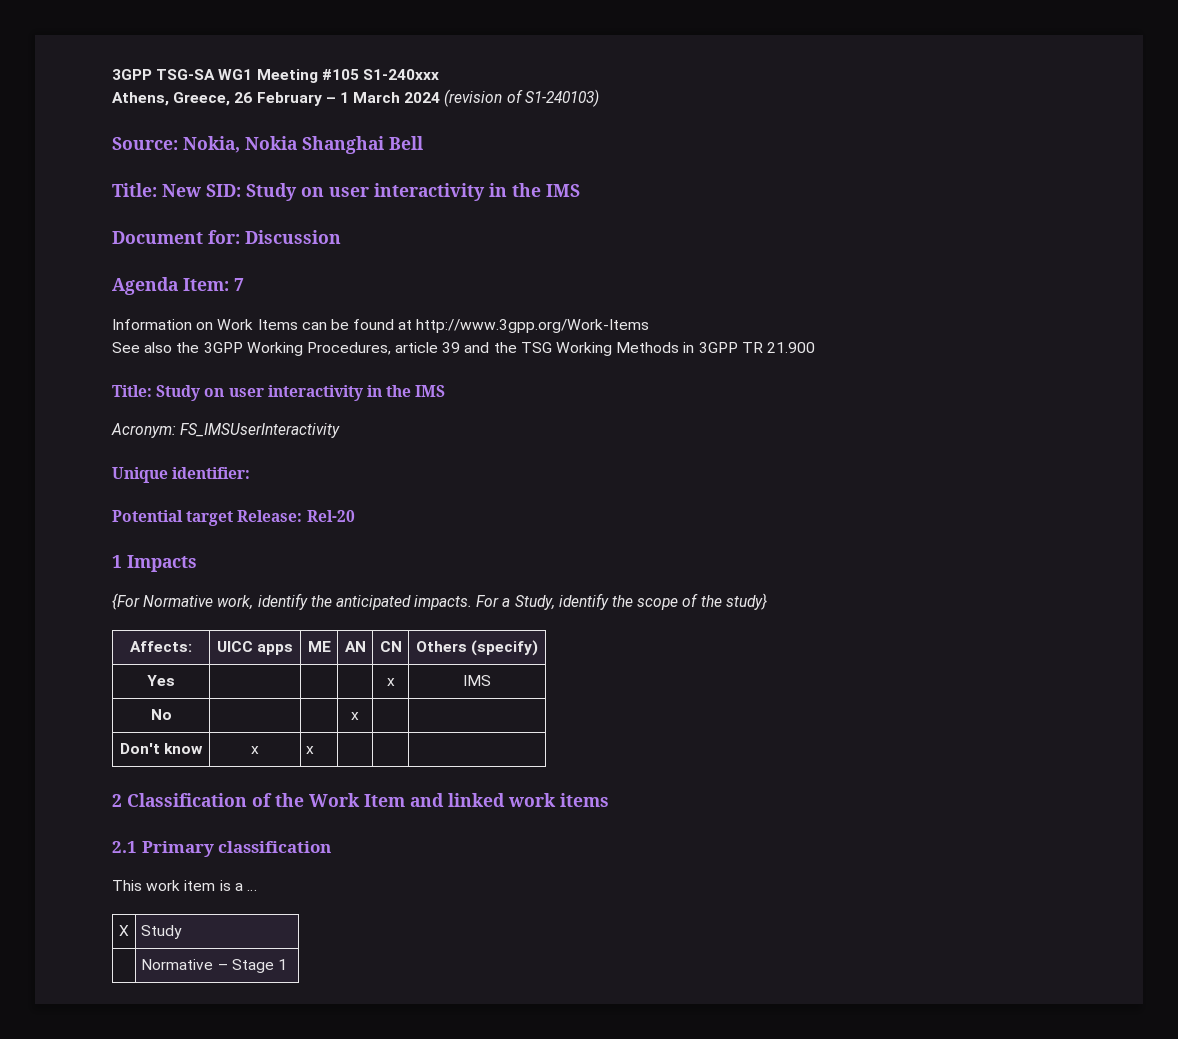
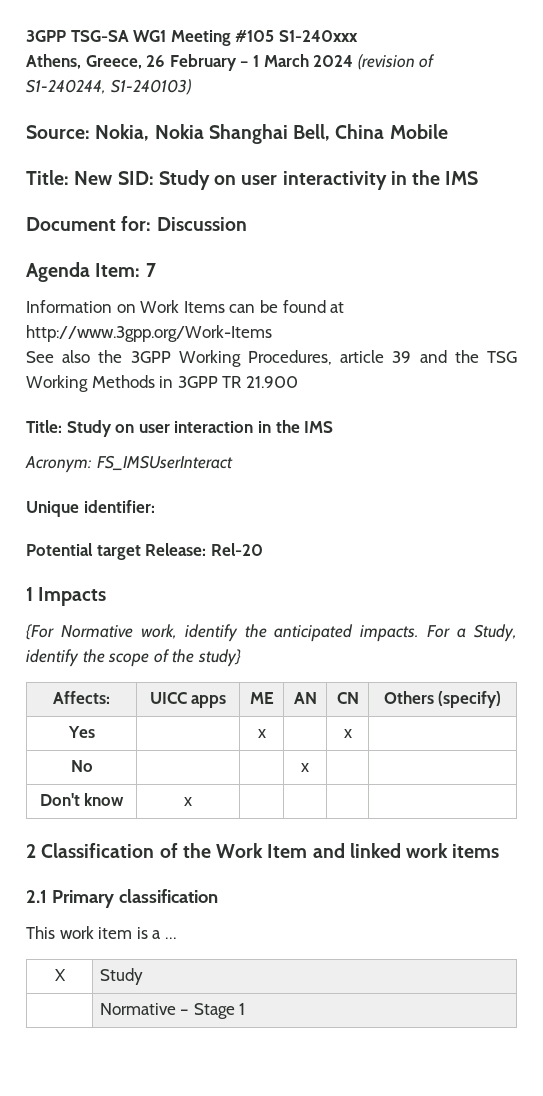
(523, 96) none -> [26,79,106,94] S1-240244,
[389,136,423,150] Bell -> [293,124,448,141] Bell, China Mobile
[267,385,363,401] interactivity -> [174,421,254,433] interaction
[180,423,341,438] FS_IMSUserInteractivity -> [96,455,233,471] FS_IMSUserInteract
[386,678,395,686] [463,675,491,686] | | x | IMS -> [257,729,266,738] [343,729,352,738] x | | x |
[306,746,315,754] x -> (192, 801) none

